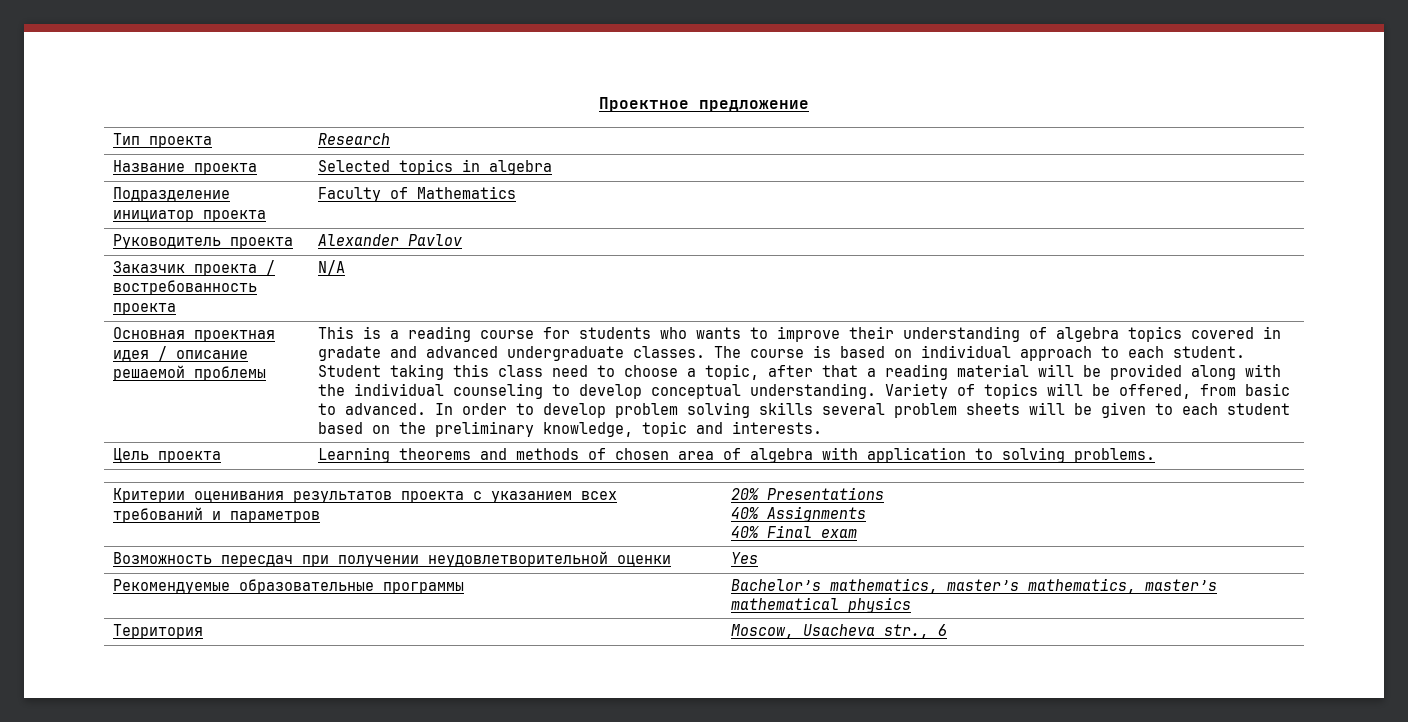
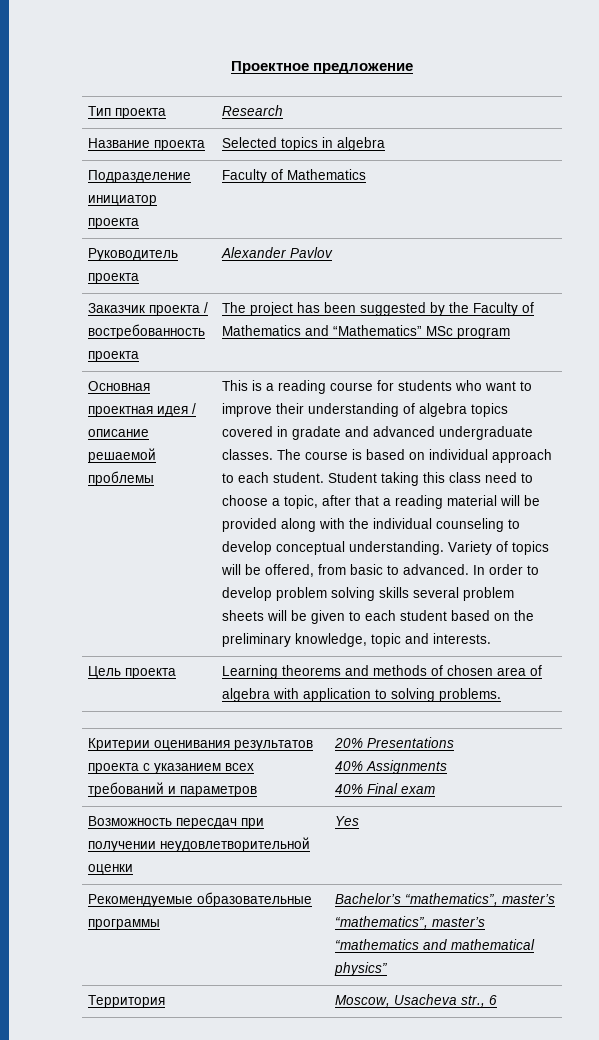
[318,260,346,275] N/A -> [222,302,535,316] [222,325,511,339] The project has been suggested by the Faculty of Mathematics and “Mathematics” MSc program
[696,327,742,339] wants -> [485,381,517,391] want
[830,578,1218,594] [731,597,912,613] mathematics, master’s mathematics, master’s mathematical physics -> [405,893,556,906] [335,916,486,929] [335,939,536,950] [334,962,388,976] “mathematics”, master’s “mathematics”, master’s “mathematics and mathematical physics”

